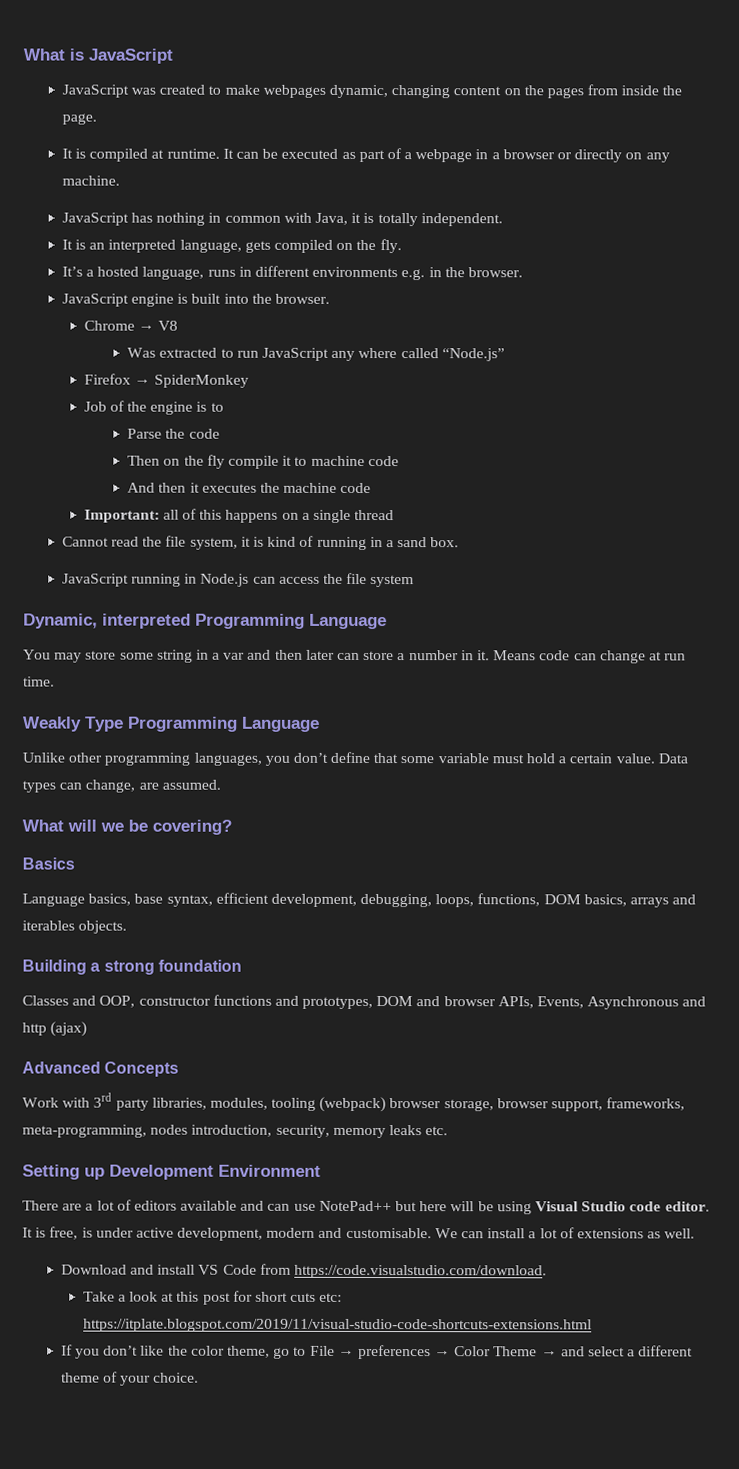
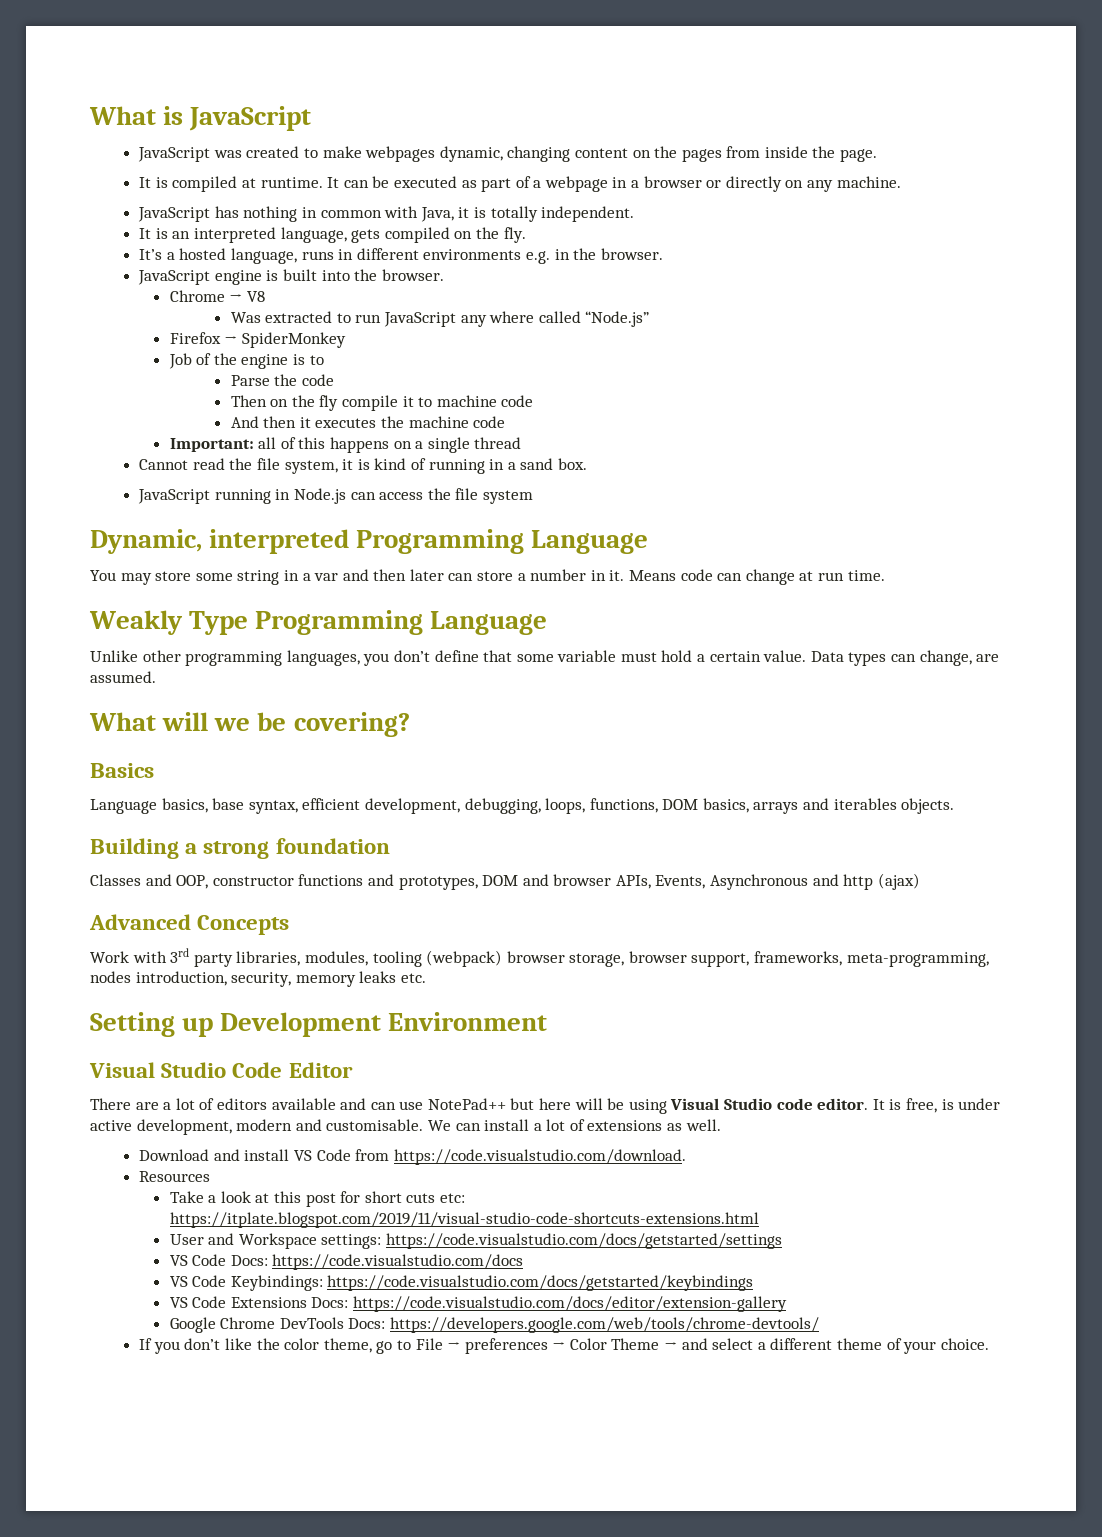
(321, 1170) none -> [89,1062,353,1078] // Visual Studio Code Editor
(547, 1271) none -> [139,1171,211,1182] // Resources
(592, 1325) none -> [169,1233,783,1249] [169,1254,524,1270] [169,1275,754,1291] [169,1296,788,1312] [169,1317,820,1333] // User and Workspace settings: https://code.visualstudio.com/docs/getstarted/settings // VS Code Docs: https://code.visualstudio.com/docs // VS Code Keybindings: https://code.visualstudio.com/docs/getstarted/keybindings // VS Code Extensions Docs: https://code.visualstudio.com/docs/editor/extension-gallery // Google Chrome DevTools Docs: https://developers.google.com/web/tools/chrome-devtools/

